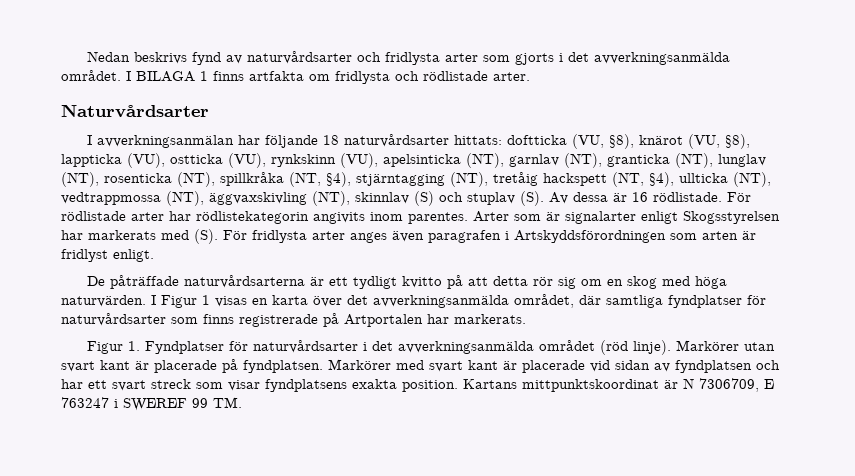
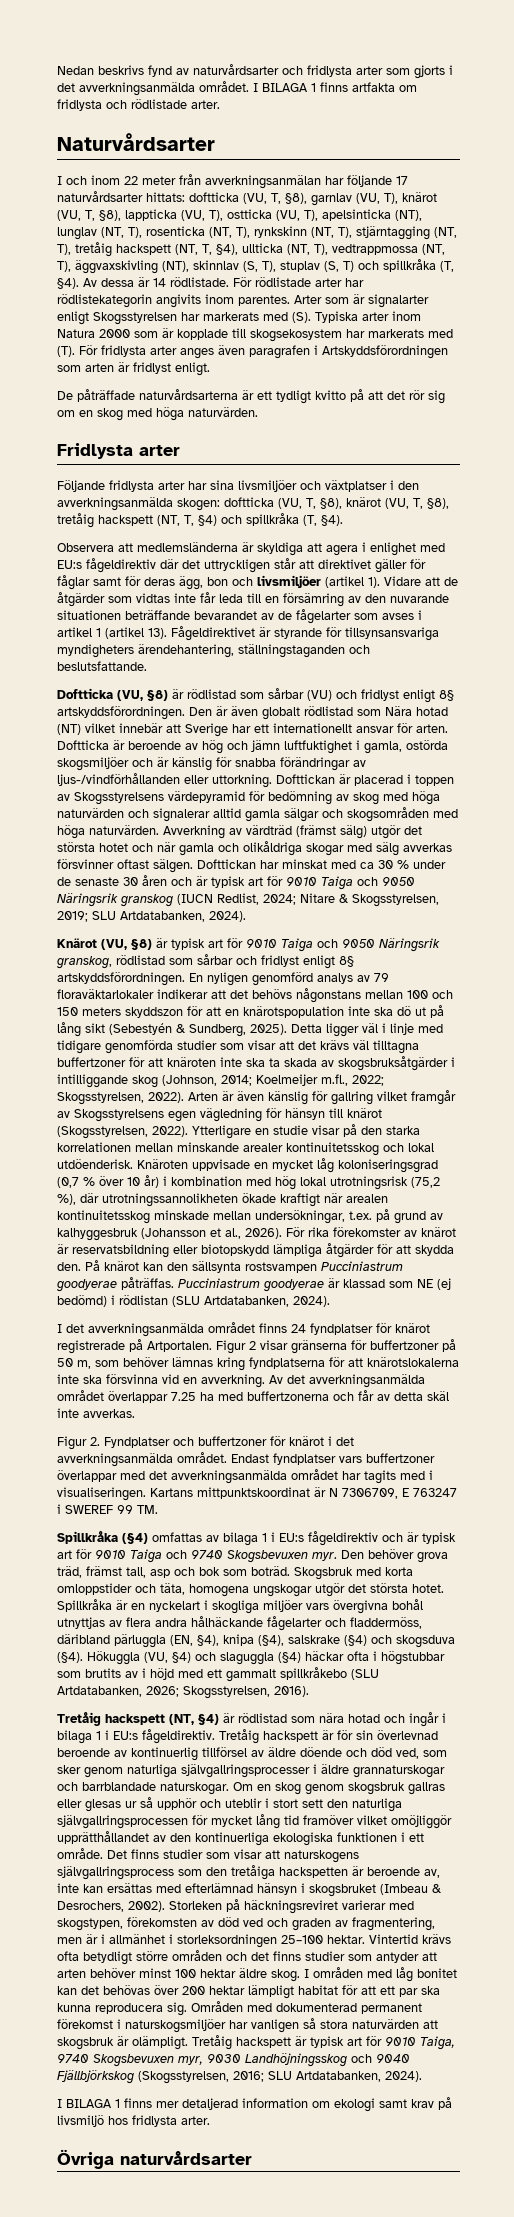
(92, 140) none -> [66,174,201,185] och inom 22 meter från
[322,135,339,145] 18 -> [396,176,408,185] 17
[608,134,720,149] §8), knärot (VU, -> [271,192,437,206] [57,210,95,221] T, §8), garnlav (VU, T), knärot (VU, T,
[127,153,766,168] [61,172,644,187] (VU), ostticka (VU), rynkskinn (VU), apelsinticka (NT), garnlav (NT), granticka (NT), lunglav (NT), rosenticka (NT), spillkråka (NT, §4), stjärntagging (NT), tretåig hackspett (NT, -> [181,209,422,221] [57,226,457,240] [57,242,212,257] (VU, T), ostticka (VU, T), apelsinticka (NT), lunglav (NT, T), rosenticka (NT, T), rynkskinn (NT, T), stjärntagging (NT, T), tretåig hackspett (NT, T,
[733,172,771,187] [61,191,544,206] (NT), vedtrappmossa (NT), äggvaxskivling (NT), skinnlav (S) och stuplav (S). -> [287,244,445,255] [57,259,454,274] [57,278,79,289] (NT, T), vedtrappmossa (NT, T), äggvaxskivling (NT), skinnlav (S, T), stuplav (S, T) och spillkråka (T, §4).
[632,192,648,202] 16 -> [153,278,166,287] 14
(218, 236) none -> [315,311,421,323] [57,328,453,342] [57,346,75,357] Typiska arter inom Natura 2000 som är kopplade till skogsekosystem har markerats med (T).
[492,276,528,286] detta -> [387,391,405,400] det
[151,294,766,308] [61,313,526,327] [86,340,775,355] [61,359,780,373] [61,379,458,392] I Figur 1 visas en karta över det avverkningsanmälda området, där samtliga fyndplatser för naturvårdsarter som finns registrerade på Artportalen har markerats. // Figur 1. Fyndplatser för naturvårdsarter i det avverkningsanmälda området (röd linje). Markörer utan svart kant är placerade på fyndplatsen. Markörer med svart kant är placerade vid sidan av fyndplatsen och har ett svart streck som visar fyndplatsens exakta position. -> [57,443,180,459] [57,480,419,492] [57,497,449,511] [57,513,343,528] [57,542,445,556] [57,558,426,573] [57,575,458,590] [57,592,449,607] [57,609,422,624] [57,626,439,641] [57,644,370,658] [57,661,147,671] [57,688,454,703] [57,706,448,720] [57,723,448,737] [57,740,448,754] [57,757,366,771] [57,773,454,788] [57,791,440,805] [57,807,458,822] [57,825,422,839] [57,841,452,856] [57,859,446,873] [57,875,415,890] [57,893,439,907] [57,911,246,922] [57,938,440,952] [56,954,354,969] [57,972,389,986] [57,988,453,1003] [57,1005,444,1018] [57,1022,443,1037] [57,1040,419,1054] [57,1056,455,1071] [57,1074,384,1088] [57,1090,456,1105] [57,1108,382,1122] [57,1124,420,1139] [57,1142,434,1156] [57,1158,438,1173] [57,1175,440,1190] [57,1193,388,1207] [57,1209,443,1224] [57,1227,456,1241] [57,1243,454,1258] [57,1260,403,1273] [56,1277,451,1292] [57,1295,330,1307] [57,1322,430,1337] [57,1339,456,1354] [57,1357,459,1371] [57,1374,425,1388] [57,1390,449,1403] [57,1408,135,1418] [57,1436,354,1450] [57,1452,435,1467] [57,1469,433,1484] [57,1487,146,1501] // Fridlysta arter // Följande fridlysta arter har sina livsmiljöer och växtplatser i den avverkningsanmälda skogen: doftticka (VU, T, §8), knärot (VU, T, §8), tretåig hackspett (NT, T, §4) och spillkråka (T, §4). // Observera att medlemsländerna är skyldiga att agera i enlighet med EU:s fågeldirektiv där det uttryckligen står att direktivet gäller för fåglar samt för deras ägg, bon och livsmiljöer (artikel 1). Vidare att de åtgärder som vidtas inte får leda till en försämring av den nuvarande situationen beträffande bevarandet av de fågelarter som avses i artikel 1 (artikel 13). Fågeldirektivet är styrande för tillsynsansvariga myndigheters ärendehantering, ställningstaganden och beslutsfattande. // Doftticka (VU, §8) är rödlistad som sårbar (VU) och fridlyst enligt 8§ artskyddsförordningen. Den är även globalt rödlistad som Nära hotad (NT) vilket innebär att Sverige har ett internationellt ansvar för arten. Doftticka är beroende av hög och jämn luftfuktighet i gamla, ostörda skogsmiljöer och är känslig för snabba förändringar av ljus-/vindförhållanden eller uttorkning. Dofttickan är placerad i toppen av Skogsstyrelsens värdepyramid för bedömning av skog med höga naturvärden och signalerar alltid gamla sälgar och skogsområden med höga naturvärden. Avverkning av värdträd (främst sälg) utgör det största hotet och när gamla och olikåldriga skogar med sälg avverkas försvinner oftast sälgen. Dofttickan har minskat med ca 30 % under de senaste 30 åren och är typisk art för 9010 Taiga och 9050 Näringsrik granskog (IUCN Redlist, 2024; Nitare & Skogsstyrelsen, 2019; SLU Artdatabanken, 2024). // Knärot (VU, §8) är typisk art för 9010 Taiga och 9050 Näringsrik granskog, rödlistad som sårbar och fridlyst enligt 8§ artskyddsförordningen. En nyligen genomförd analys av 79 floraväktarlokaler indikerar att det behövs någonstans mellan 100 och 150 meters skyddszon för att en knärotspopulation inte ska dö ut på lång sikt (Sebestyén & Sundberg, 2025). Detta ligger väl i linje med tidigare genomförda studier som visar att det krävs väl tilltagna buffertzoner för att knäroten inte ska ta skada av skogsbruksåtgärder i intilliggande skog (Johnson, 2014; Koelmeijer m.fl., 2022; Skogsstyrelsen, 2022). Arten är även känslig för gallring vilket framgår av Skogsstyrelsens egen vägledning för hänsyn till knärot (Skogsstyrelsen, 2022). Ytterligare en studie visar på den starka korrelationen mellan minskande arealer kontinuitetsskog och lokal utdöenderisk. Knäroten uppvisade en mycket låg koloniseringsgrad (0,7 % över 10 år) i kombination med hög lokal utrotningsrisk (75,2 %), där utrotningssannolikheten ökade kraftigt när arealen kontinuitetsskog minskade mellan undersökningar, t.ex. på grund av kalhyggesbruk (Johansson et al., 2026). För rika förekomster av knärot är reservatsbildning eller biotopskydd lämpliga åtgärder för att skydda den. På knärot kan den sällsynta rostsvampen Pucciniastrum goodyerae påträffas. Pucciniastrum goodyerae är klassad som NE (ej bedömd) i rödlistan (SLU Artdatabanken, 2024). // I det avverkningsanmälda området finns 24 fyndplatser för knärot registrerade på Artportalen. Figur 2 visar gränserna för buffertzoner på 50 m, som behöver lämnas kring fyndplatserna för att knärotslokalerna inte ska försvinna vid en avverkning. Av det avverkningsanmälda området överlappar 7.25 ha med buffertzonerna och får av detta skäl inte avverkas. // Figur 2. Fyndplatser och buffertzoner för knärot i det avverkningsanmälda området. Endast fyndplatser vars buffertzoner överlappar med det avverkningsanmälda området har tagits med i visualiseringen.
(242, 402) none -> [57,1531,456,1546] [57,1549,448,1563] [57,1566,413,1580] [57,1583,444,1597] [57,1599,423,1614] [57,1616,422,1631] [57,1634,455,1648] [57,1651,445,1665] [57,1667,379,1682] [57,1686,309,1699] [57,1712,446,1727] [57,1729,438,1744] [57,1747,447,1761] [57,1764,445,1778] [57,1782,445,1795] [57,1797,402,1812] [57,1814,452,1829] [57,1831,424,1846] [57,1848,359,1863] [57,1865,440,1880] [57,1883,442,1897] [57,1899,414,1914] [57,1917,435,1931] [57,1934,451,1948] [57,1950,437,1965] [57,1967,457,1982] [57,1985,440,1999] [57,2001,422,2016] [57,2018,438,2033] [57,2035,455,2050] [57,2053,410,2067] [57,2070,422,2084] [57,2097,452,2112] [57,2115,210,2127] [57,2149,252,2169] // Spillkråka (§4) omfattas av bilaga 1 i EU:s fågeldirektiv och är typisk art för 9010 Taiga och 9740 Skogsbevuxen myr. Den behöver grova träd, främst tall, asp och bok som boträd. Skogsbruk med korta omloppstider och täta, homogena ungskogar utgör det största hotet. Spillkråka är en nyckelart i skogliga miljöer vars övergivna bohål utnyttjas av flera andra hålhäckande fågelarter och fladdermöss, däribland pärluggla (EN, §4), knipa (§4), salskrake (§4) och skogsduva (§4). Hökuggla (VU, §4) och slaguggla (§4) häckar ofta i högstubbar som brutits av i höjd med ett gammalt spillkråkebo (SLU Artdatabanken, 2026; Skogsstyrelsen, 2016). // Tretåig hackspett (NT, §4) är rödlistad som nära hotad och ingår i bilaga 1 i EU:s fågeldirektiv. Tretåig hackspett är för sin överlevnad beroende av kontinuerlig tillförsel av äldre döende och död ved, som sker genom naturliga självgallringsprocesser i äldre grannaturskogar och barrblandade naturskogar. Om en skog genom skogsbruk gallras eller glesas ur så upphör och uteblir i stort sett den naturliga självgallringsprocessen för mycket lång tid framöver vilket omöjliggör upprätthållandet av den kontinuerliga ekologiska funktionen i ett område. Det finns studier som visar att naturskogens självgallringsprocess som den tretåiga hackspetten är beroende av, inte kan ersättas med efterlämnad hänsyn i skogsbruket (Imbeau & Desrochers, 2002). Storleken på häckningsreviret varierar med skogstypen, förekomsten av död ved och graden av fragmentering, men är i allmänhet i storleksordningen 25–100 hektar. Vintertid krävs ofta betydligt större områden och det finns studier som antyder att arten behöver minst 100 hektar äldre skog. I områden med låg bonitet kan det behövas över 200 hektar lämpligt habitat för att ett par ska kunna reproducera sig. Områden med dokumenterad permanent förekomst i naturskogsmiljöer har vanligen så stora naturvärden att skogsbruk är olämpligt. Tretåig hackspett är typisk art för 9010 Taiga, 9740 Skogsbevuxen myr, 9030 Landhöjningsskog och 9040 Fjällbjörkskog (Skogsstyrelsen, 2016; SLU Artdatabanken, 2024). // I BILAGA 1 finns mer detaljerad information om ekologi samt krav på livsmiljö hos fridlysta arter. // Övriga naturvårdsarter

